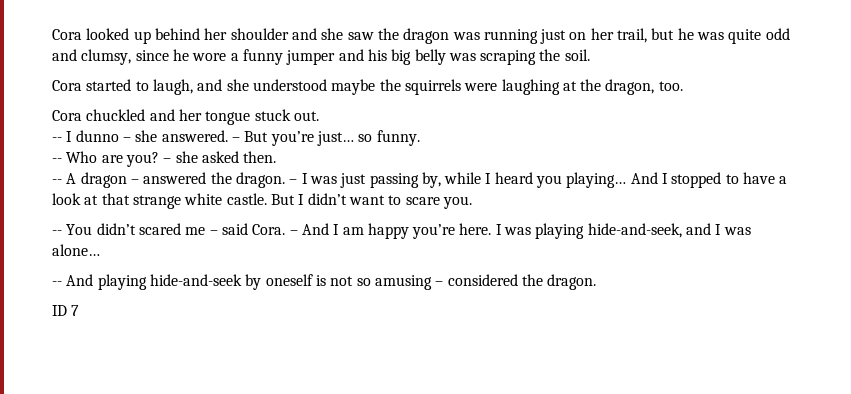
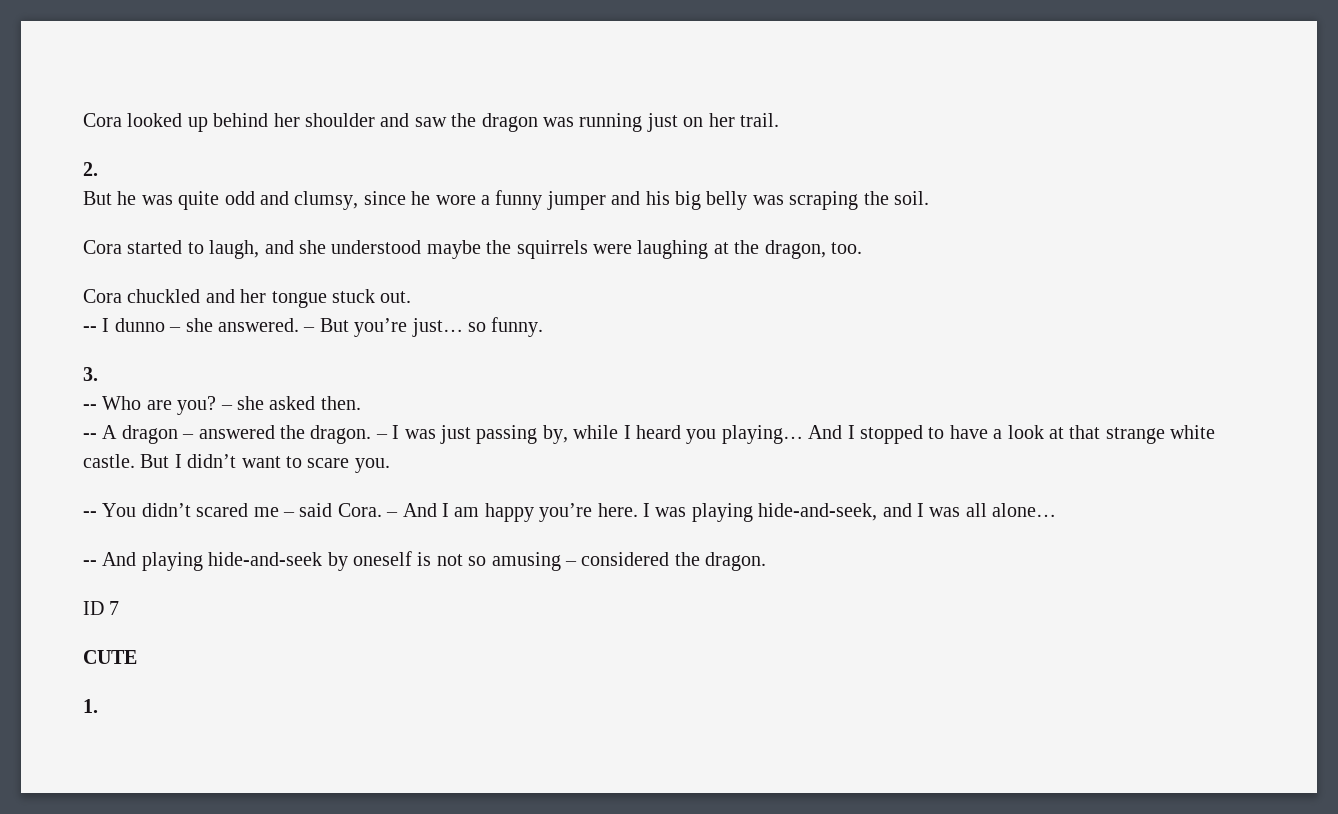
[321,28,344,40] she -> (410, 120) none
[617,28,675,43] trail, but -> [739,113,779,127] [83,162,98,176] [83,191,112,205] trail. // 2. // But
(420, 138) none -> [83,367,98,381] // 3.
(751, 231) none -> [965,503,987,517] all
(80, 310) none -> [83,650,137,664] [83,699,98,713] // CUTE // 1.

